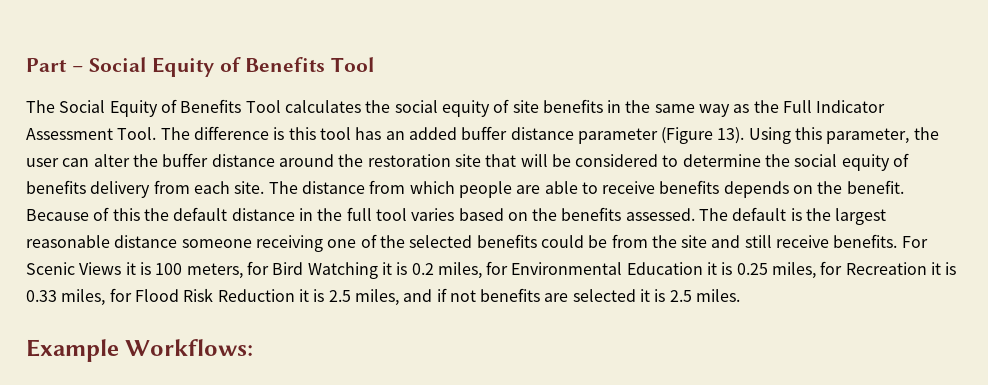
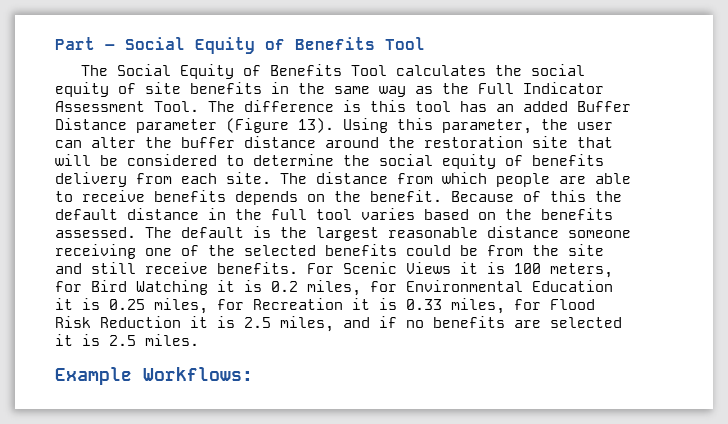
[461,126,574,140] buffer distance -> [577,101,631,112] [55,118,127,130] Buffer Distance
[449,290,476,302] not -> [406,320,424,328] no

